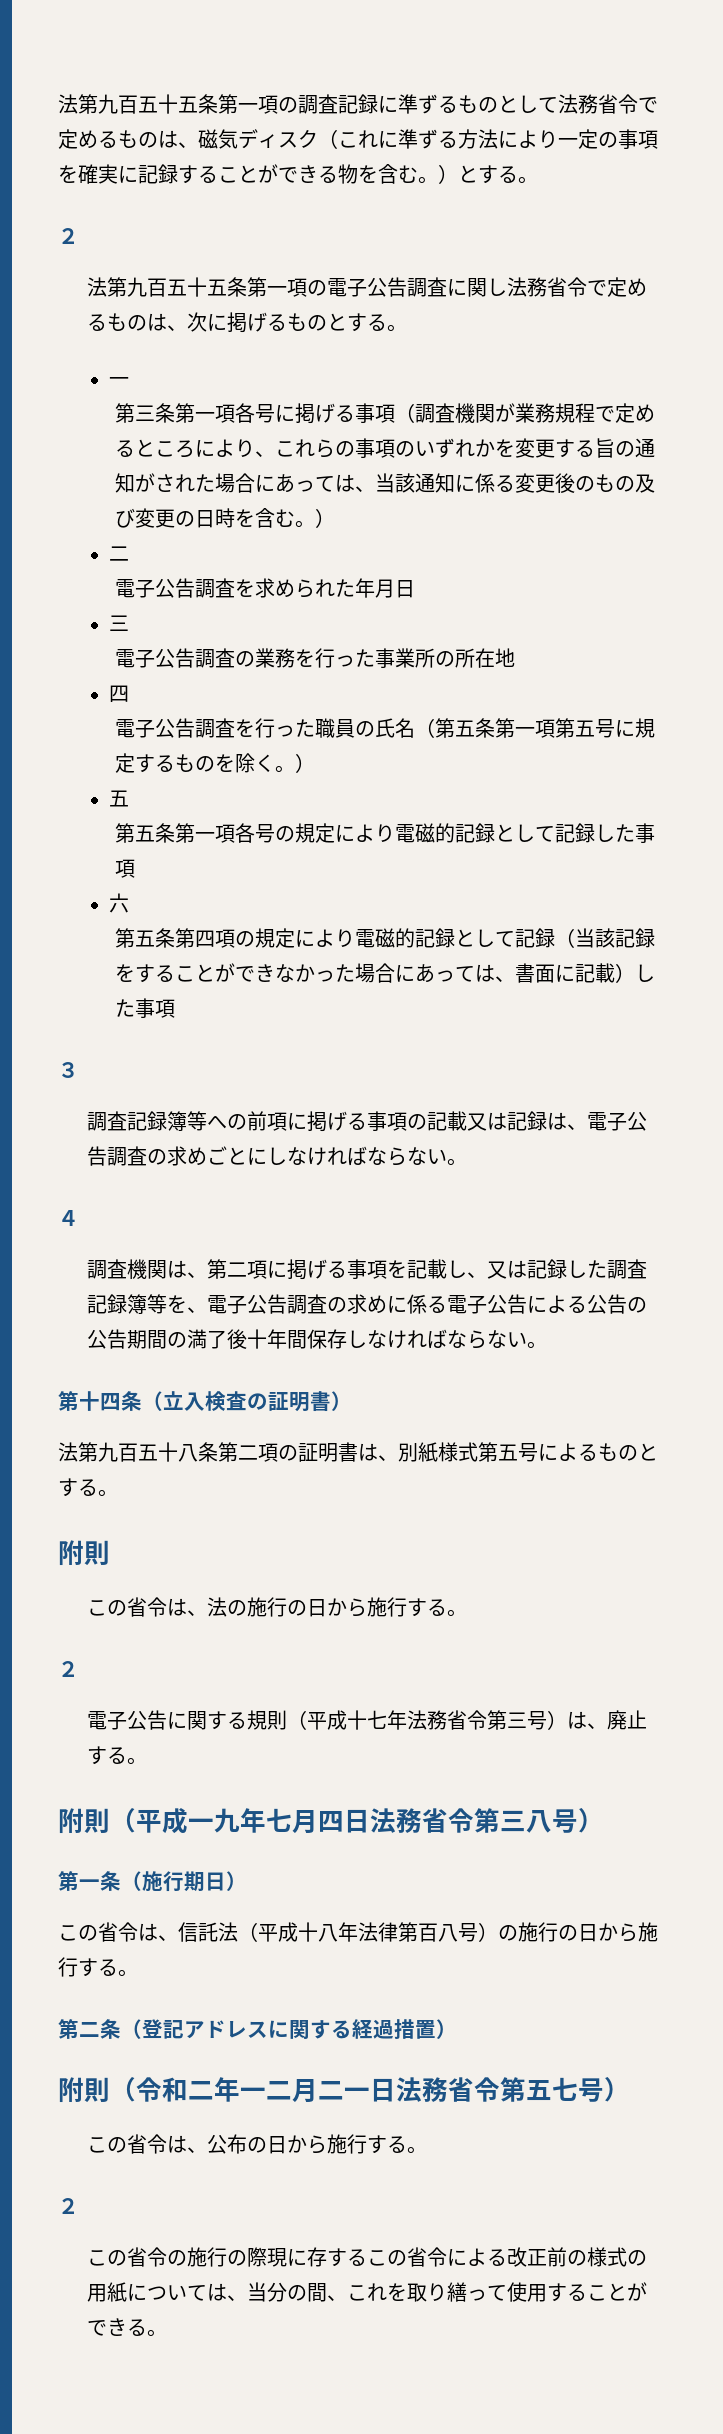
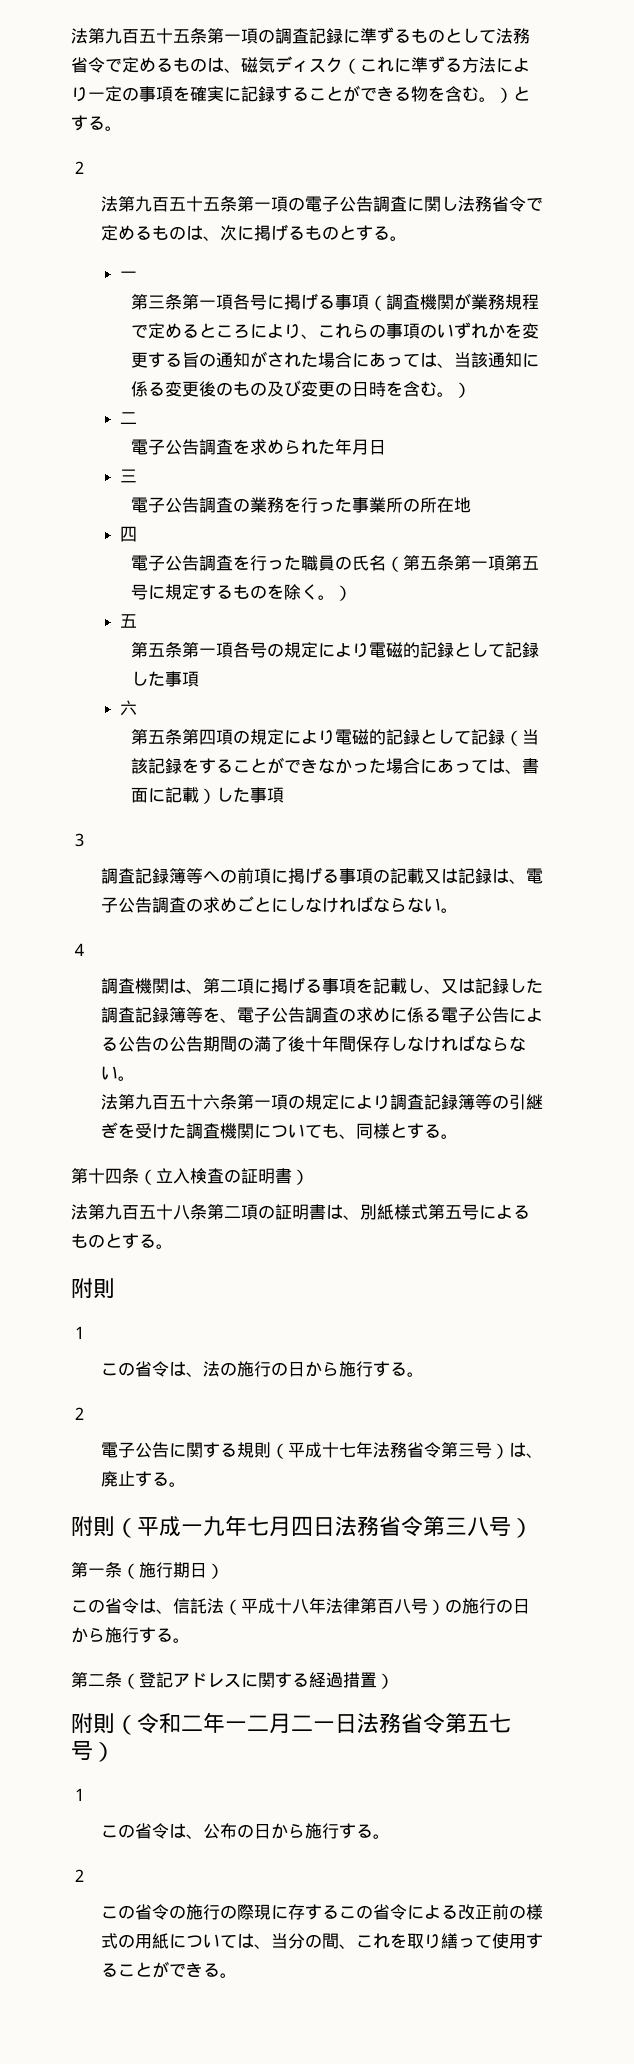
(547, 1345) none -> [101,1094,544,1110] [101,1122,459,1139] // 法第九百五十六条第一項の規定により調査記録簿等の引継ぎを受けた調査機関についても、同様とする。
(110, 1553) none -> [71,1326,88,1339] // １
(630, 2089) none -> [71,1788,88,1801] // １

